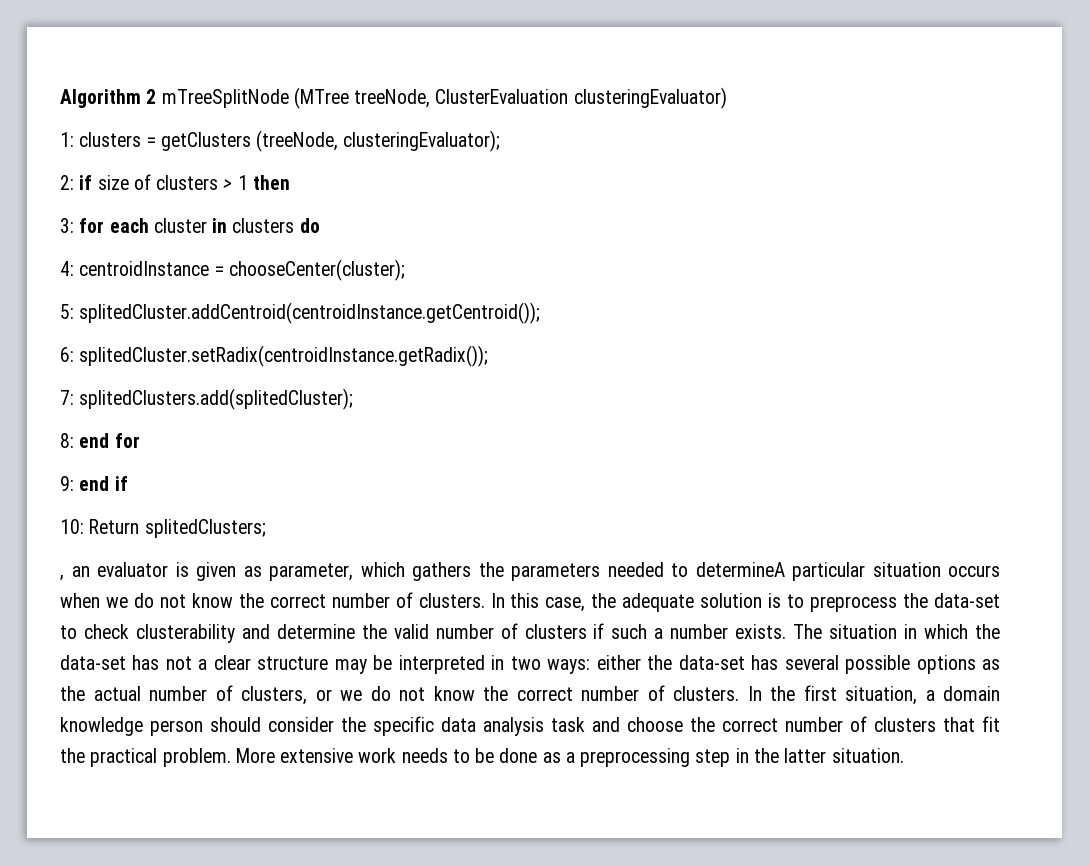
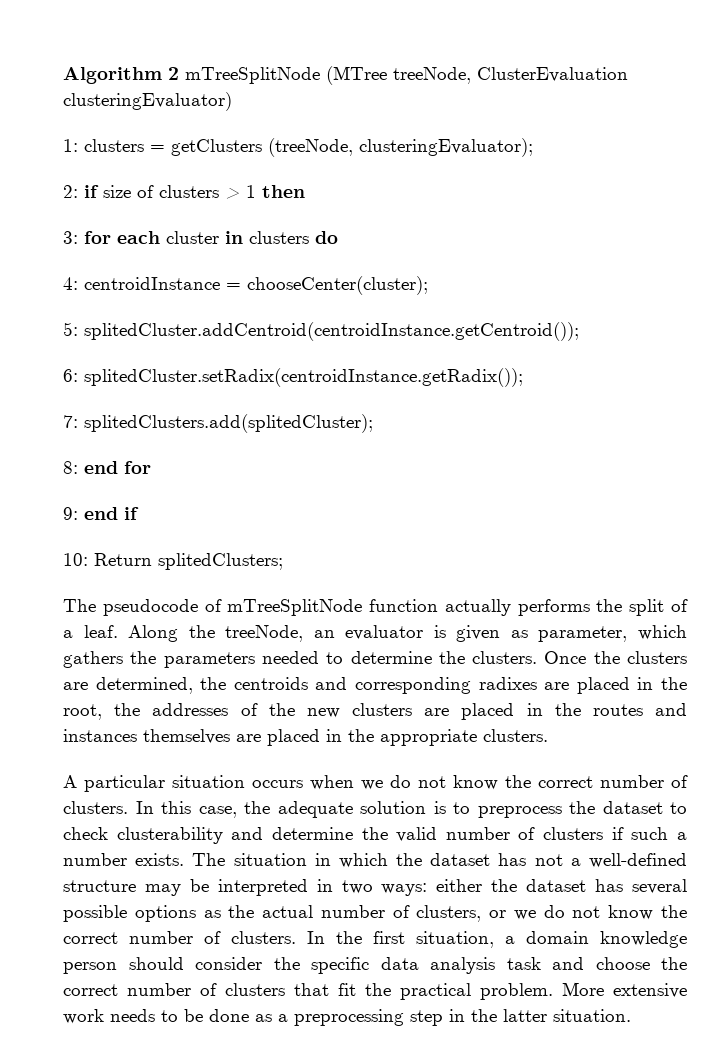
[60,575,64,581] , -> [63,599,689,616] [63,625,304,642] The pseudocode of mTreeSplitNode function actually performs the split of a leaf. Along the treeNode,
[695,562,785,577] determineA -> [350,651,687,664] [63,677,688,694] [63,703,687,720] [63,729,548,746] [63,775,77,788] determine the clusters. Once the clusters are determined, the centroids and corresponding radixes are placed in the root, the addresses of the new clusters are placed in the routes and instances themselves are placed in the appropriate clusters. // A
[934,593,1001,608] data-set -> [602,801,663,814] dataset
[60,655,126,670] data-set -> [430,853,491,866] dataset
[213,655,251,670] clear -> [589,853,687,868] well-defined
[678,655,745,670] data-set -> [526,879,587,892] dataset

